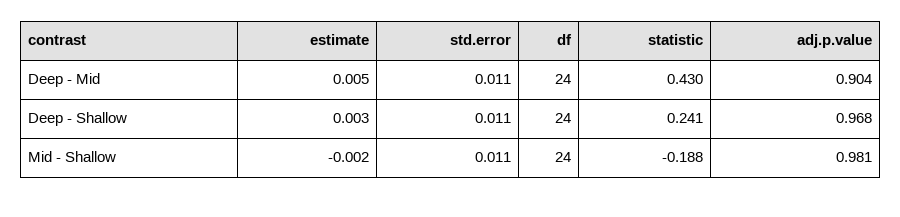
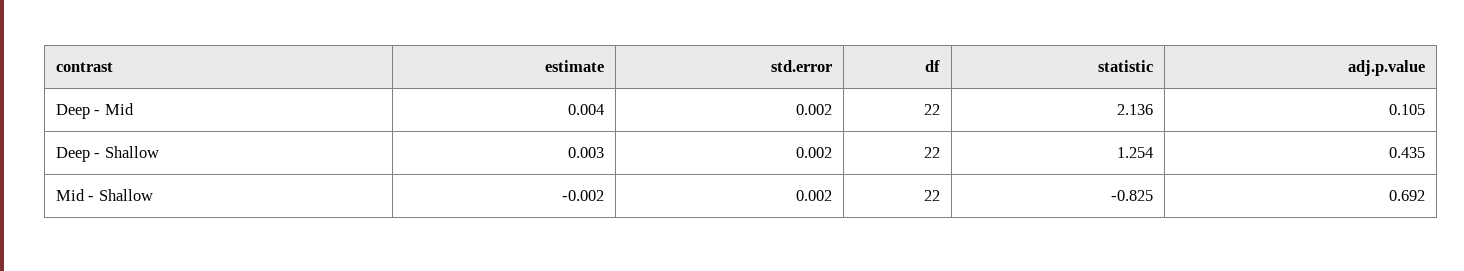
[333,74,370,84] [475,74,512,84] [555,74,572,84] [667,74,704,84] [836,74,873,84] 0.005 | 0.011 | 24 | 0.430 | 0.904 -> [568,104,605,115] [796,104,833,115] [924,104,941,115] [1117,104,1154,115] [1389,104,1426,115] 0.004 | 0.002 | 22 | 2.136 | 0.105
[475,113,512,123] [555,113,572,123] [667,113,704,123] [836,113,873,123] 0.011 | 24 | 0.241 | 0.968 -> [796,147,833,158] [924,147,941,158] [1117,147,1154,158] [1389,147,1426,158] 0.002 | 22 | 1.254 | 0.435
[475,152,512,162] [555,152,572,162] [662,152,704,162] [836,152,873,162] 0.011 | 24 | -0.188 | 0.981 -> [796,190,833,201] [924,190,941,201] [1111,190,1154,201] [1389,190,1426,201] 0.002 | 22 | -0.825 | 0.692

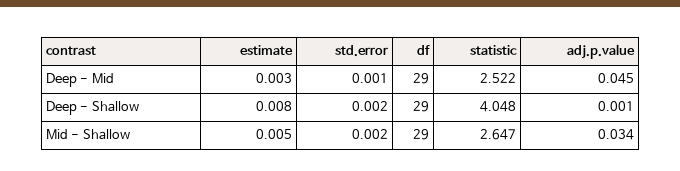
[568,104,605,115] [796,104,833,115] [924,104,941,115] [1117,104,1154,115] [1389,104,1426,115] 0.004 | 0.002 | 22 | 2.136 | 0.105 -> [255,73,292,83] [351,73,388,83] [412,73,429,84] [479,73,516,83] [597,73,634,84] 0.003 | 0.001 | 29 | 2.522 | 0.045
[568,147,605,158] [796,147,833,158] [924,147,941,158] [1117,147,1154,158] [1389,147,1426,158] 0.003 | 0.002 | 22 | 1.254 | 0.435 -> [255,101,292,111] [351,101,388,111] [412,101,429,112] [479,101,516,112] [597,101,634,111] 0.008 | 0.002 | 29 | 4.048 | 0.001
[562,190,605,201] [796,190,833,201] [924,190,941,201] [1111,190,1154,201] [1389,190,1426,201] -0.002 | 0.002 | 22 | -0.825 | 0.692 -> [255,129,292,139] [351,129,388,139] [412,129,429,140] [479,129,516,140] [597,129,634,140] 0.005 | 0.002 | 29 | 2.647 | 0.034

